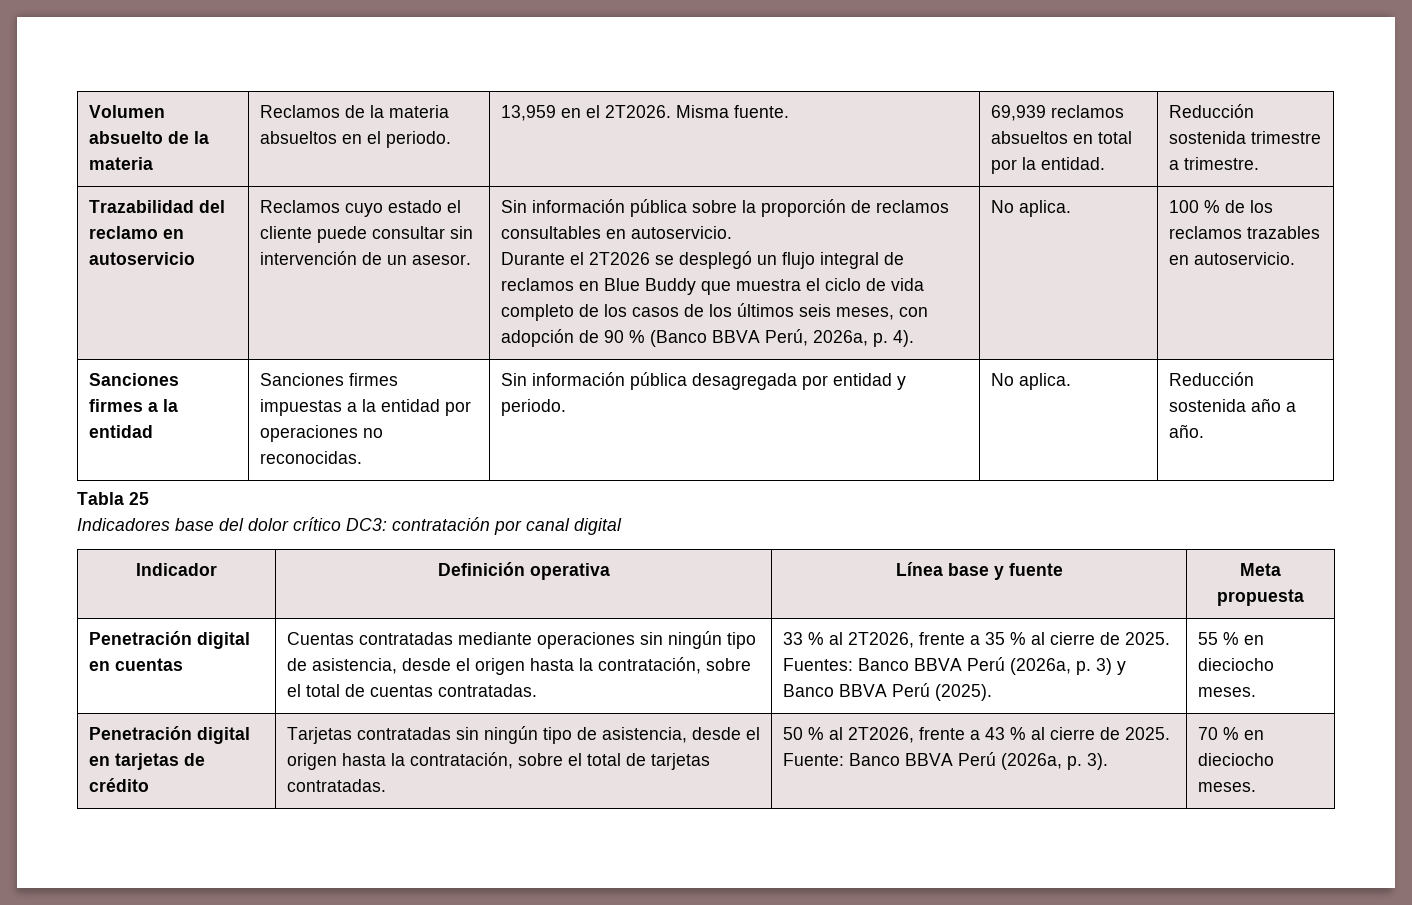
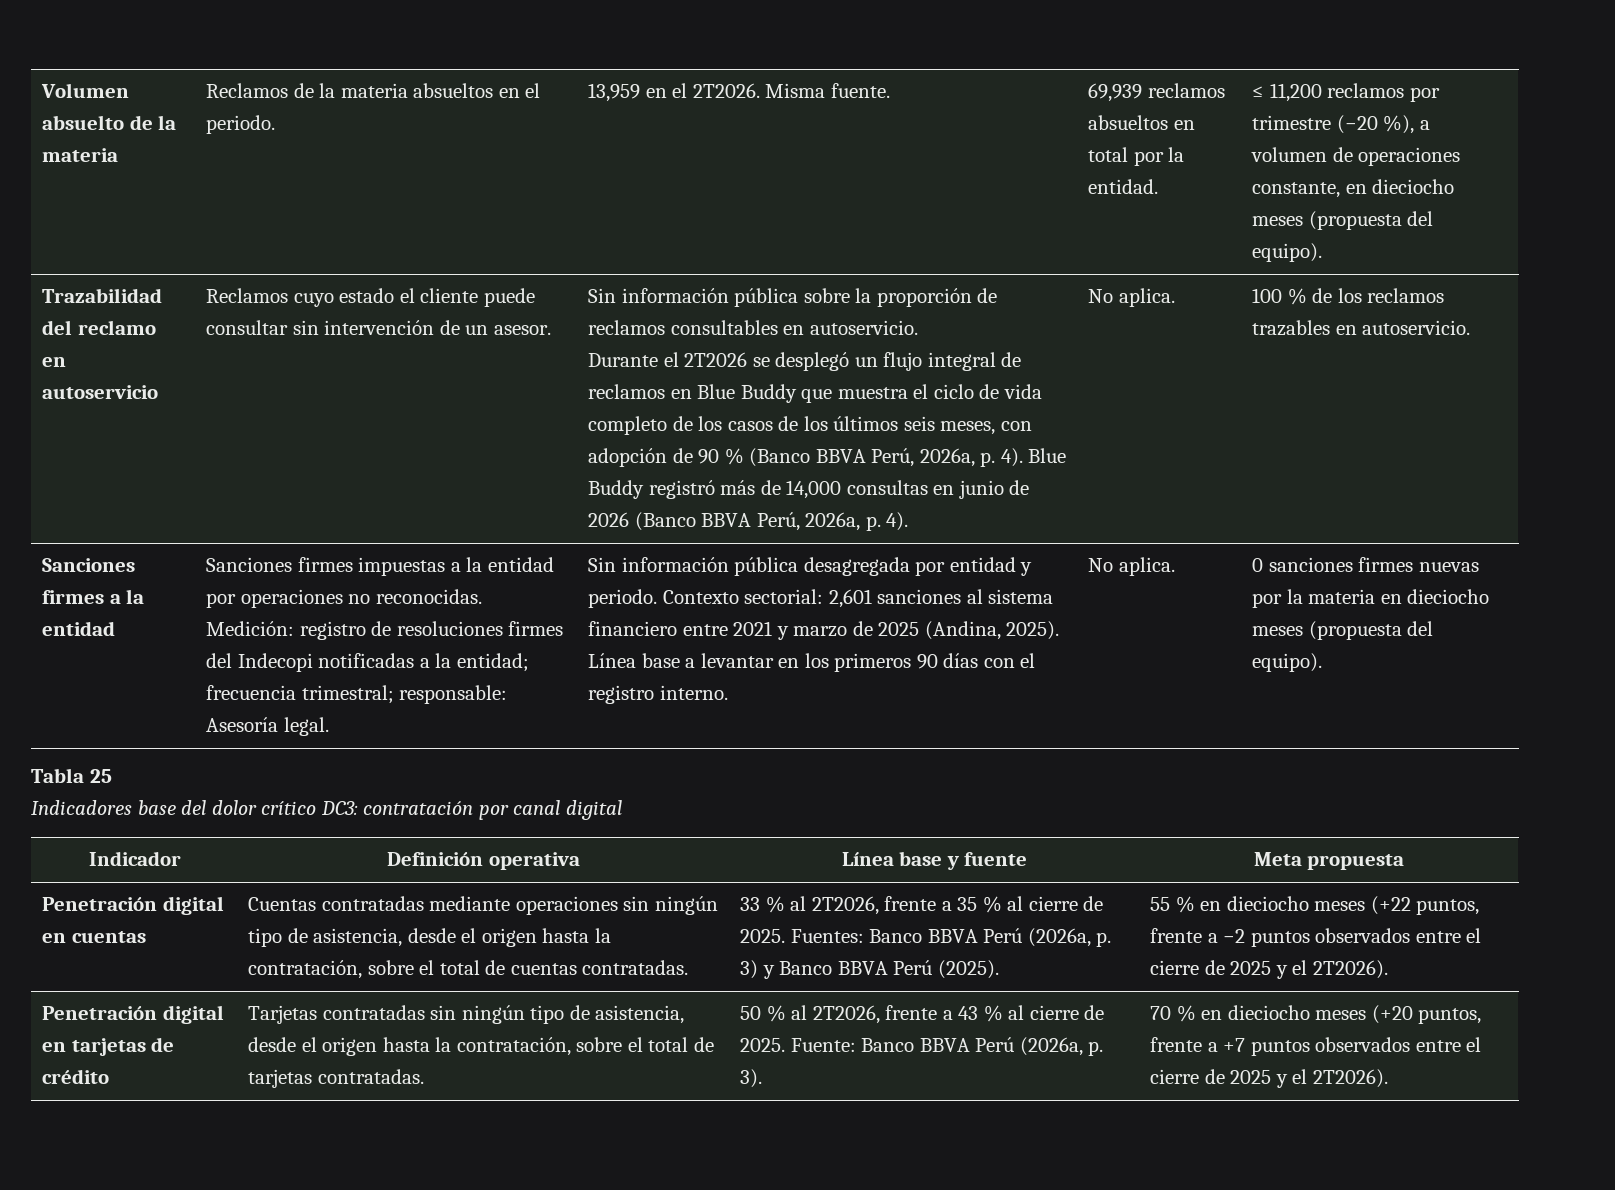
[1168,104,1254,118] [1168,131,1321,144] [1168,157,1259,170] Reducción sostenida trimestre a trimestre. -> [1252,83,1440,102] [1252,115,1430,134] [1251,147,1461,166] [1252,179,1455,198] [1252,211,1434,230] [1252,243,1323,262] ≤ 11,200 reclamos por trimestre (−20 %), a volumen de operaciones constante, en dieciocho meses (propuesta del equipo).
(914, 338) none -> [1028,448,1067,463] [588,480,1030,499] [588,512,909,531] Blue Buddy registró más de 14,000 consultas en junio de 2026 (Banco BBVA Perú, 2026a, p. 4).
(362, 457) none -> [206,621,564,640] [206,653,529,672] [206,685,508,704] [206,717,329,736] Medición: registro de resoluciones firmes del Indecopi notificadas a la entidad; frecuencia trimestral; responsable: Asesoría legal.
[990,373,1071,390] [1168,372,1254,386] [1168,398,1296,412] [1168,424,1204,438] | No aplica. | Reducción sostenida año a año. -> [662,589,1054,608] [588,621,1060,640] [588,653,1036,672] [588,685,728,704] [1088,557,1175,576] [1252,557,1479,572] [1252,589,1490,608] [1252,621,1434,640] [1252,653,1323,672] Contexto sectorial: 2,601 sanciones al sistema financiero entre 2021 y marzo de 2025 (Andina, 2025). Línea base a levantar en los primeros 90 días con el registro interno. | No aplica. | 0 sanciones firmes nuevas por la materia en dieciocho meses (propuesta del equipo).
[1197,687,1256,697] meses. -> [1314,896,1480,915] [1150,928,1482,947] [1150,960,1388,979] meses (+22 puntos, frente a −2 puntos observados entre el cierre de 2025 y el 2T2026).
[1197,782,1256,792] meses. -> [1315,1005,1482,1024] [1150,1037,1482,1056] [1150,1069,1388,1088] meses (+20 puntos, frente a +7 puntos observados entre el cierre de 2025 y el 2T2026).

